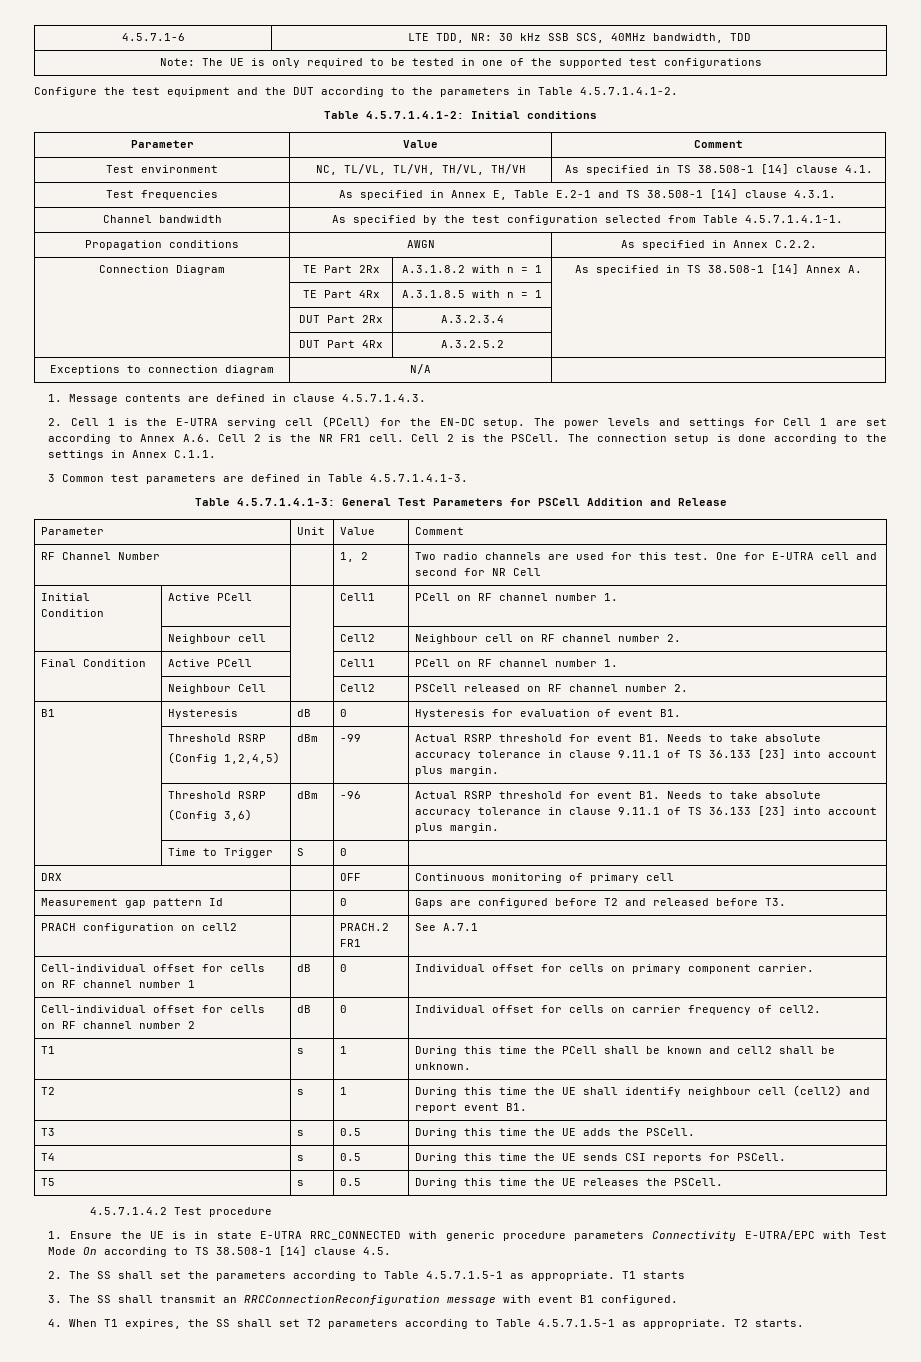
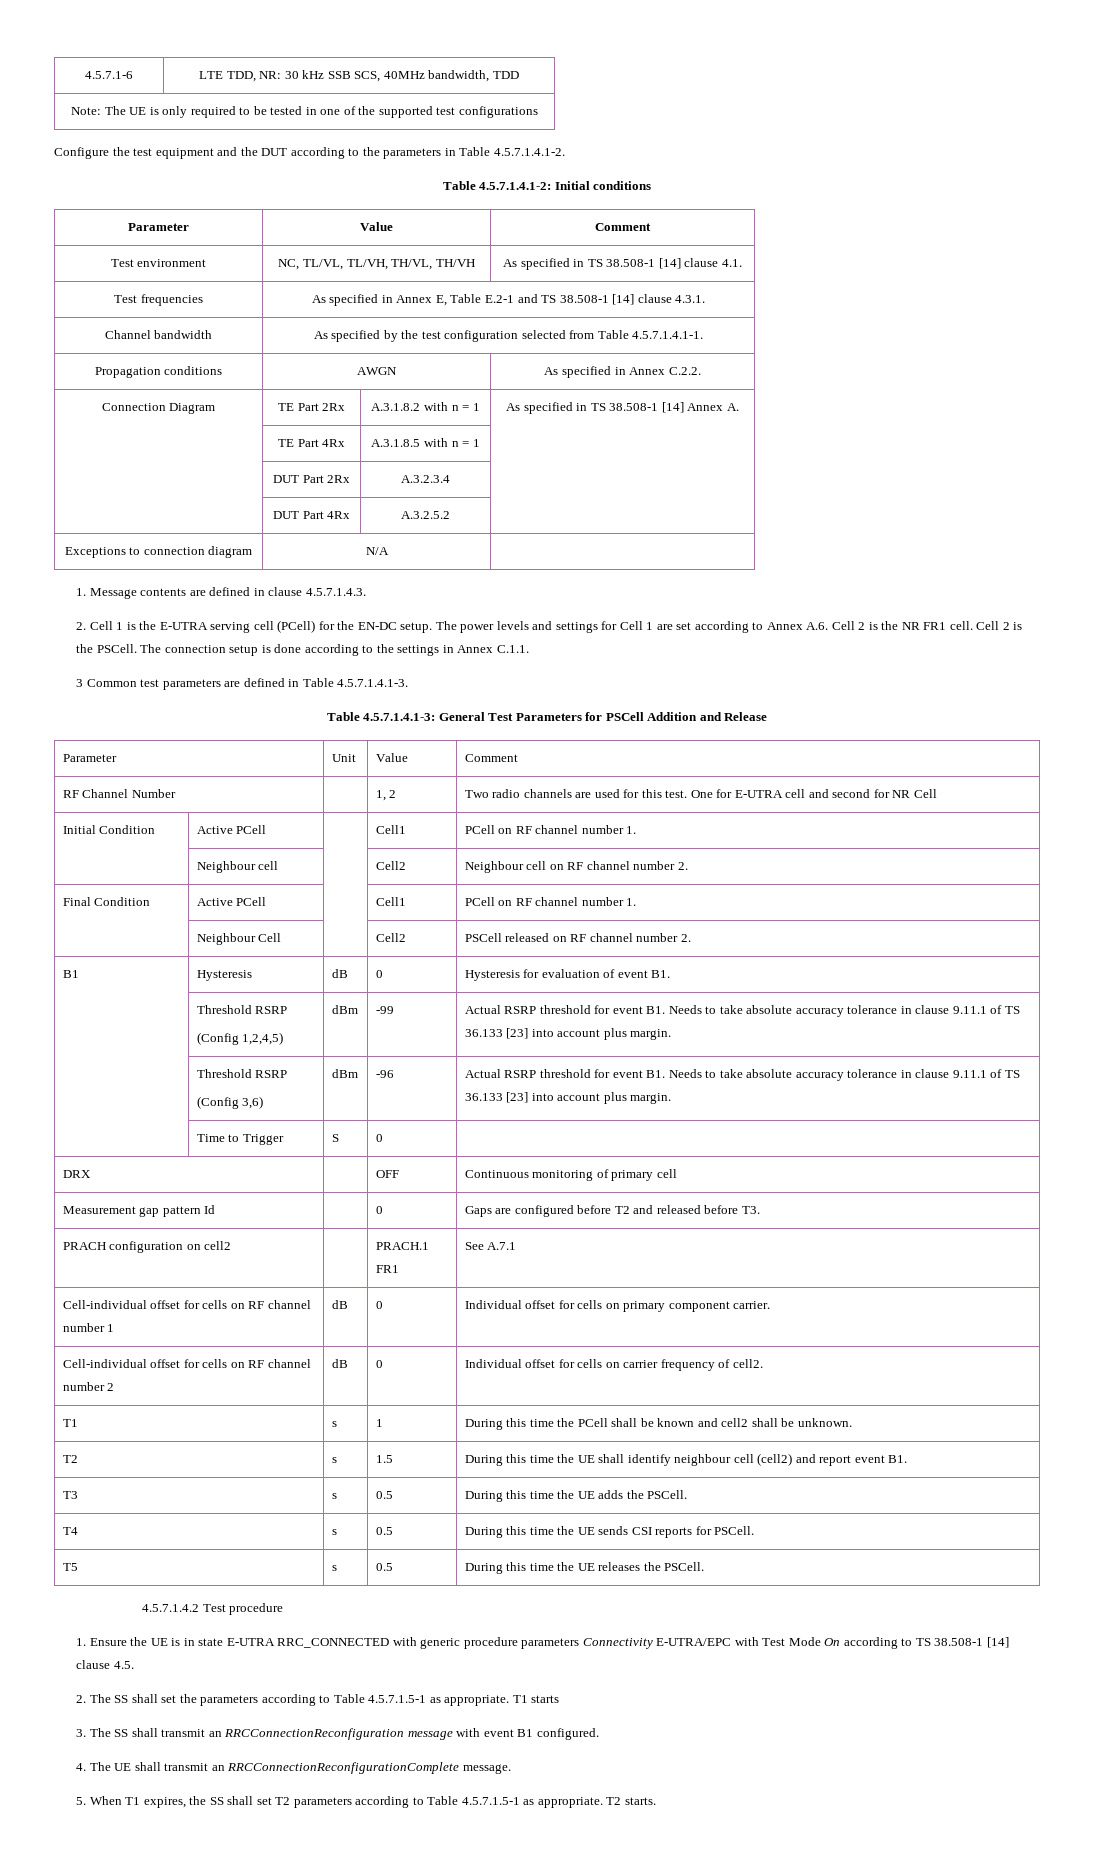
[339,923,389,931] PRACH.2 -> [375,1242,429,1250] PRACH.1
[339,1087,347,1095] 1 -> [375,1455,393,1463] 1.5
(63, 1323) none -> [89,1762,511,1774] [76,1797,87,1805] The UE shall transmit an RRCConnectionReconfigurationComplete message. // 5.

